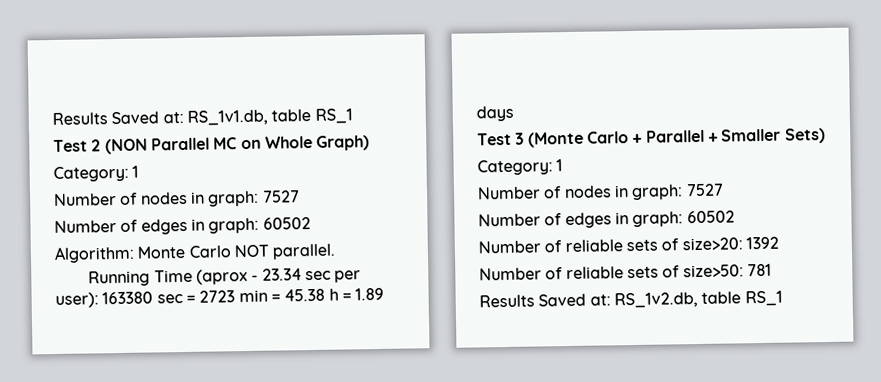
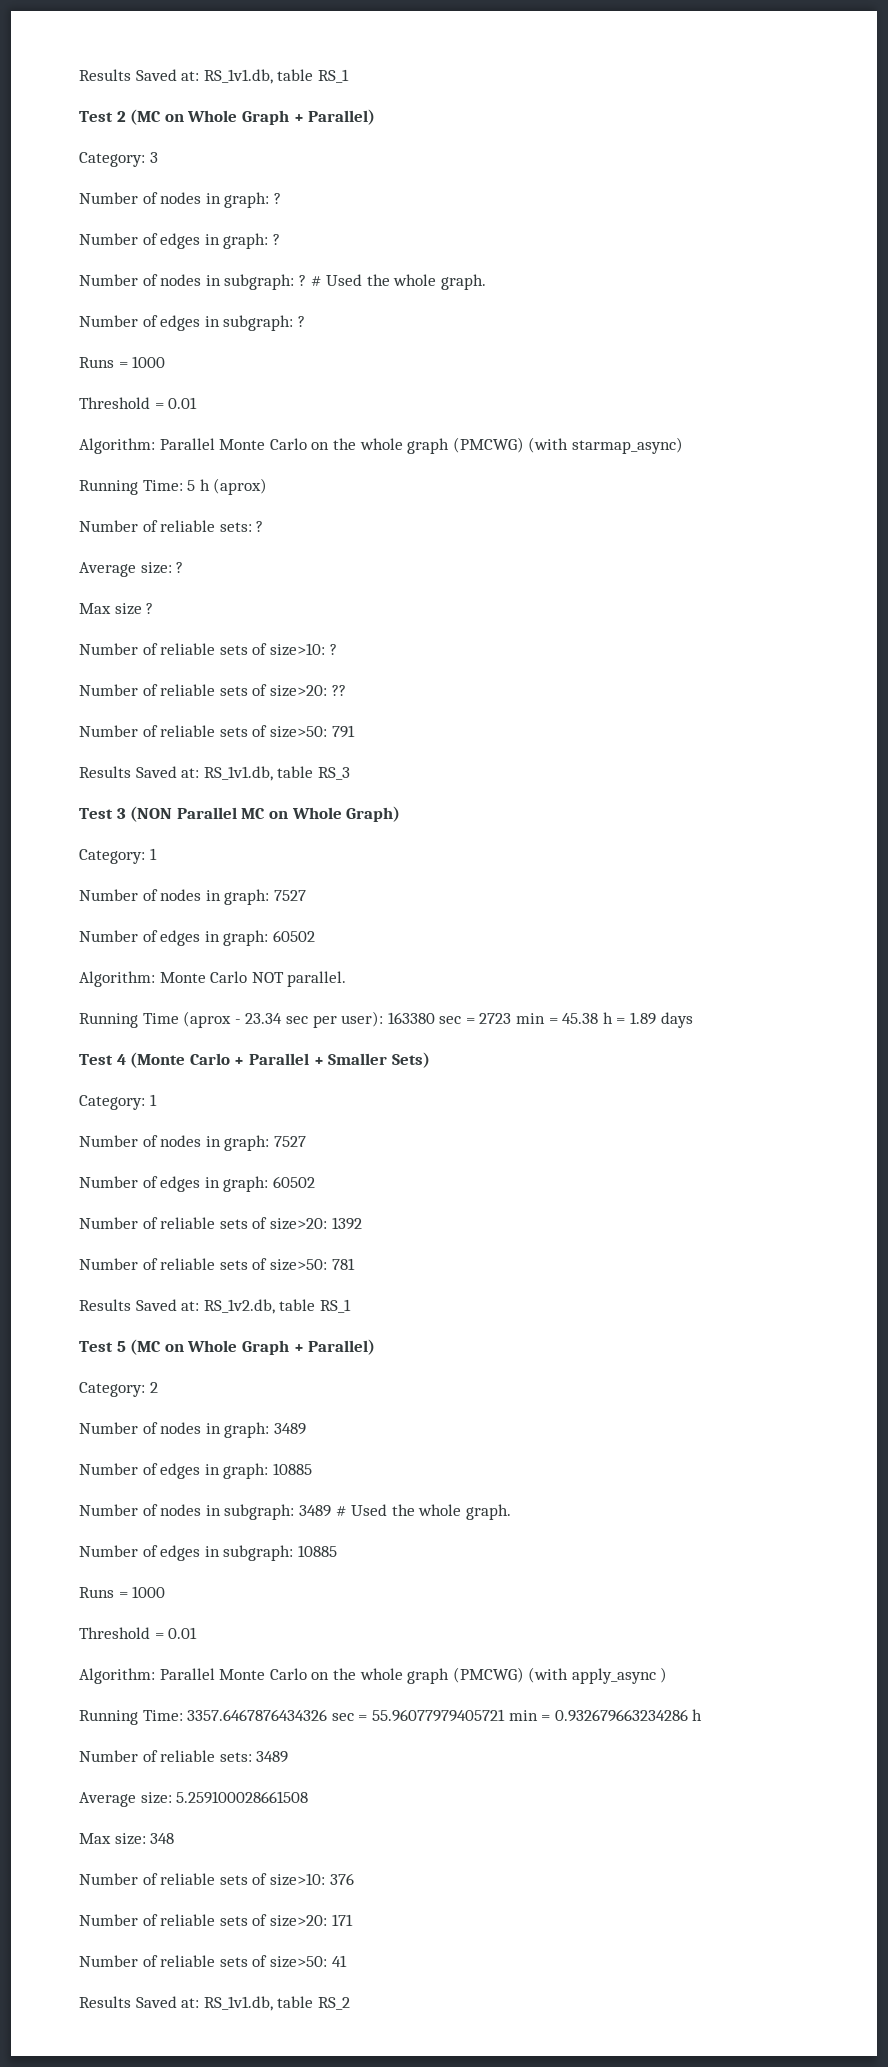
(102, 145) none -> [130,109,376,125] [79,152,158,167] [79,192,281,208] [79,233,280,249] [79,274,486,290] [79,315,305,331] [79,356,166,368] [79,397,198,409] [79,437,683,454] [79,478,268,495] [79,520,264,532] [79,562,184,577] [79,603,154,615] [79,643,337,656] [79,684,346,697] [79,725,355,738] [79,766,350,781] [79,808,126,819] (MC on Whole Graph + Parallel) // Category: 3 // Number of nodes in graph: ? // Number of edges in graph: ? // Number of nodes in subgraph: ? # Used the whole graph. // Number of edges in subgraph: ? // Runs = 1000 // Threshold = 0.01 // Algorithm: Parallel Monte Carlo on the whole graph (PMCWG) (with starmap_async) // Running Time: 5 h (aprox) // Number of reliable sets: ? // Average size: ? // Max size ? // Number of reliable sets of size>10: ? // Number of reliable sets of size>20: ?? // Number of reliable sets of size>50: 791 // Results Saved at: RS_1v1.db, table RS_3 // Test 3
[515,132,525,145] 3 -> [116,1054,126,1065] 4
(783, 298) none -> [79,1339,376,1355] [79,1382,158,1397] [79,1422,306,1438] [79,1463,312,1479] [79,1504,511,1520] [79,1545,337,1561] [79,1586,166,1598] [79,1627,198,1639] [79,1667,668,1684] [79,1709,703,1725] [79,1750,289,1763] [79,1791,309,1807] [79,1833,175,1845] [79,1873,354,1886] [79,1914,353,1927] [79,1955,347,1968] [79,1996,350,2011] // Test 5 (MC on Whole Graph + Parallel) // Category: 2 // Number of nodes in graph: 3489 // Number of edges in graph: 10885 // Number of nodes in subgraph: 3489 # Used the whole graph. // Number of edges in subgraph: 10885 // Runs = 1000 // Threshold = 0.01 // Algorithm: Parallel Monte Carlo on the whole graph (PMCWG) (with apply_async ) // Running Time: 3357.6467876434326 sec = 55.96077979405721 min = 0.932679663234286 h // Number of reliable sets: 3489 // Average size: 5.259100028661508 // Max size: 348 // Number of reliable sets of size>10: 376 // Number of reliable sets of size>20: 171 // Number of reliable sets of size>50: 41 // Results Saved at: RS_1v1.db, table RS_2

